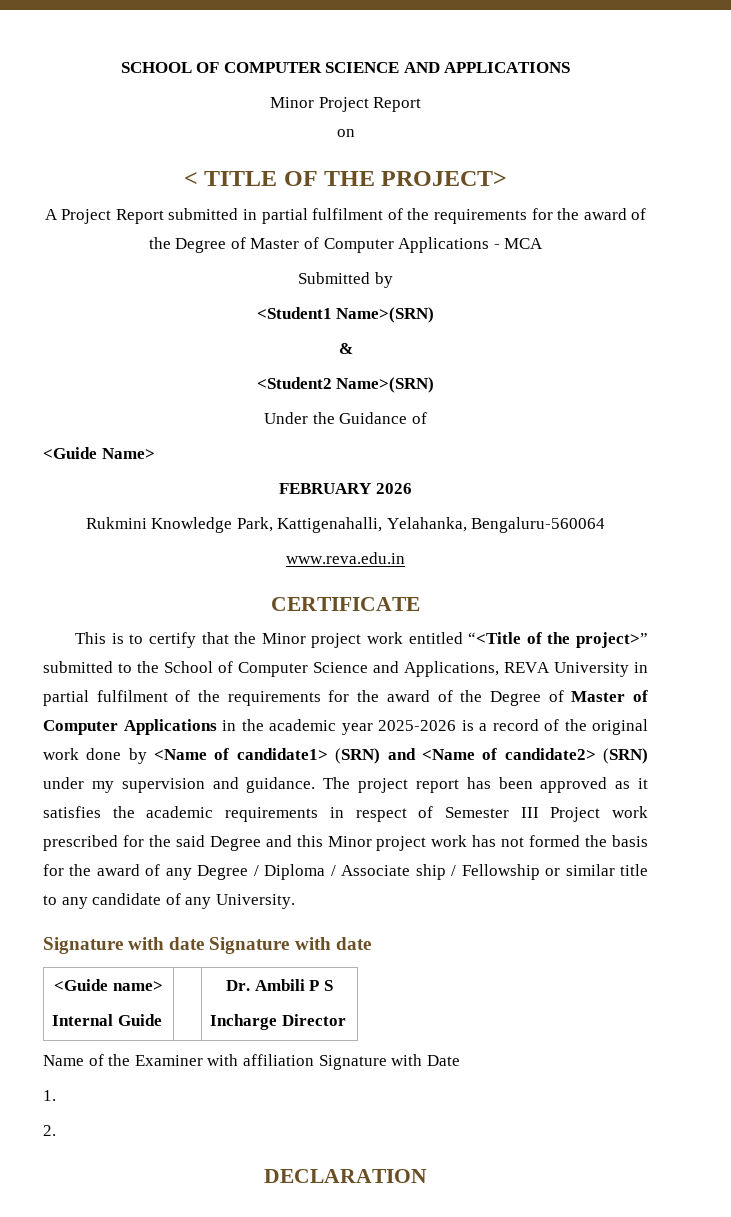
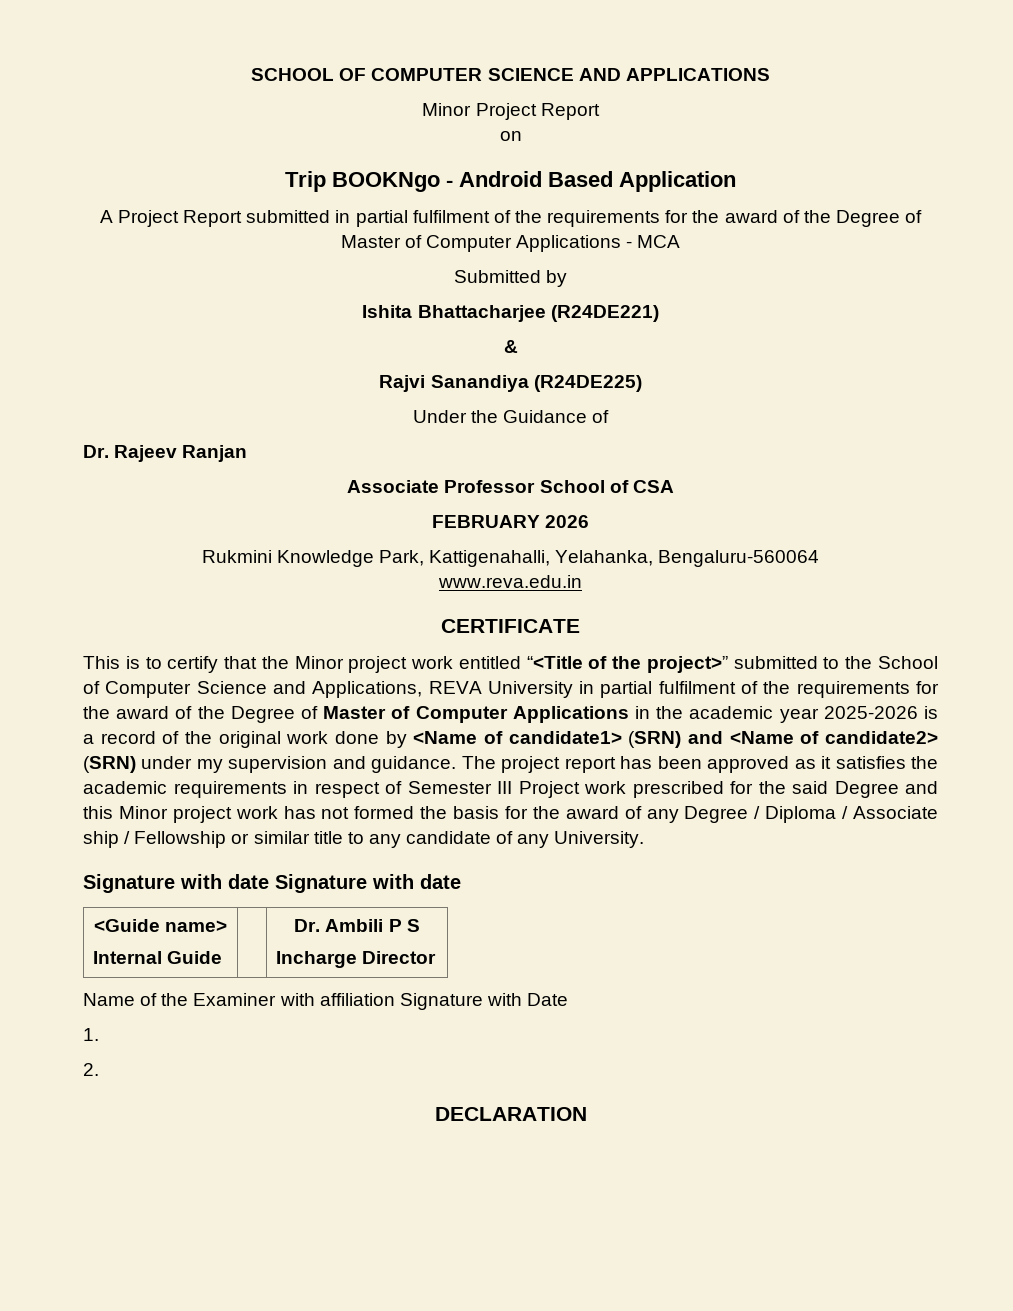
[183,171,508,186] < TITLE OF THE PROJECT> -> [285,171,736,192] Trip BOOKNgo - Android Based Application
[256,307,435,323] [338,343,353,354] [256,377,435,393] [264,412,427,424] [43,447,155,459] <Student1 Name>(SRN) // & // <Student2 Name>(SRN) // Under the Guidance of // <Guide Name> -> [362,305,659,322] [503,340,518,353] [379,375,642,392] [412,410,610,423] [83,445,248,462] [347,480,674,493] Ishita Bhattacharjee (R24DE221) // & // Rajvi Sanandiya (R24DE225) // Under the Guidance of // Dr. Rajeev Ranjan // Associate Professor School of CSA

